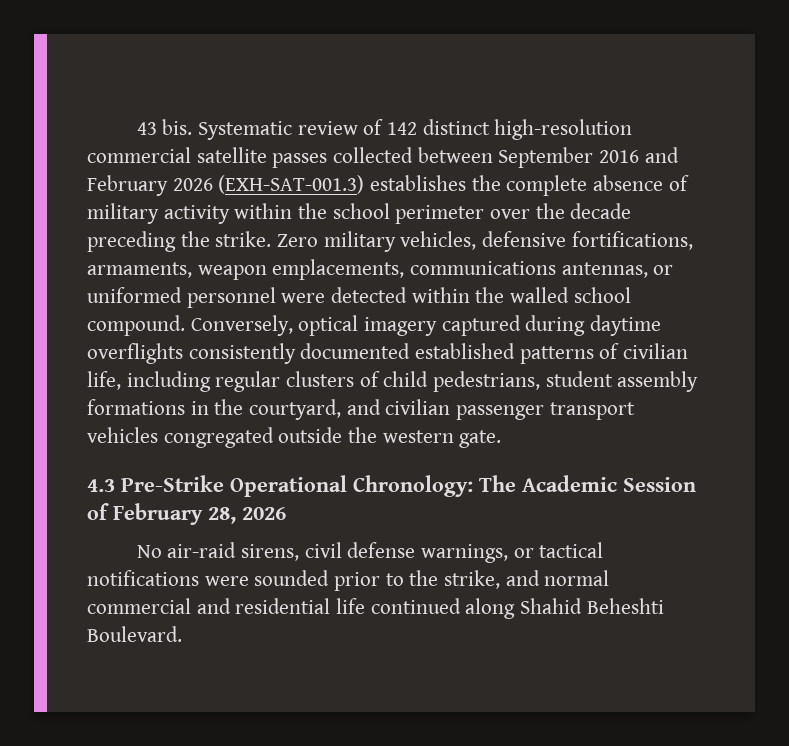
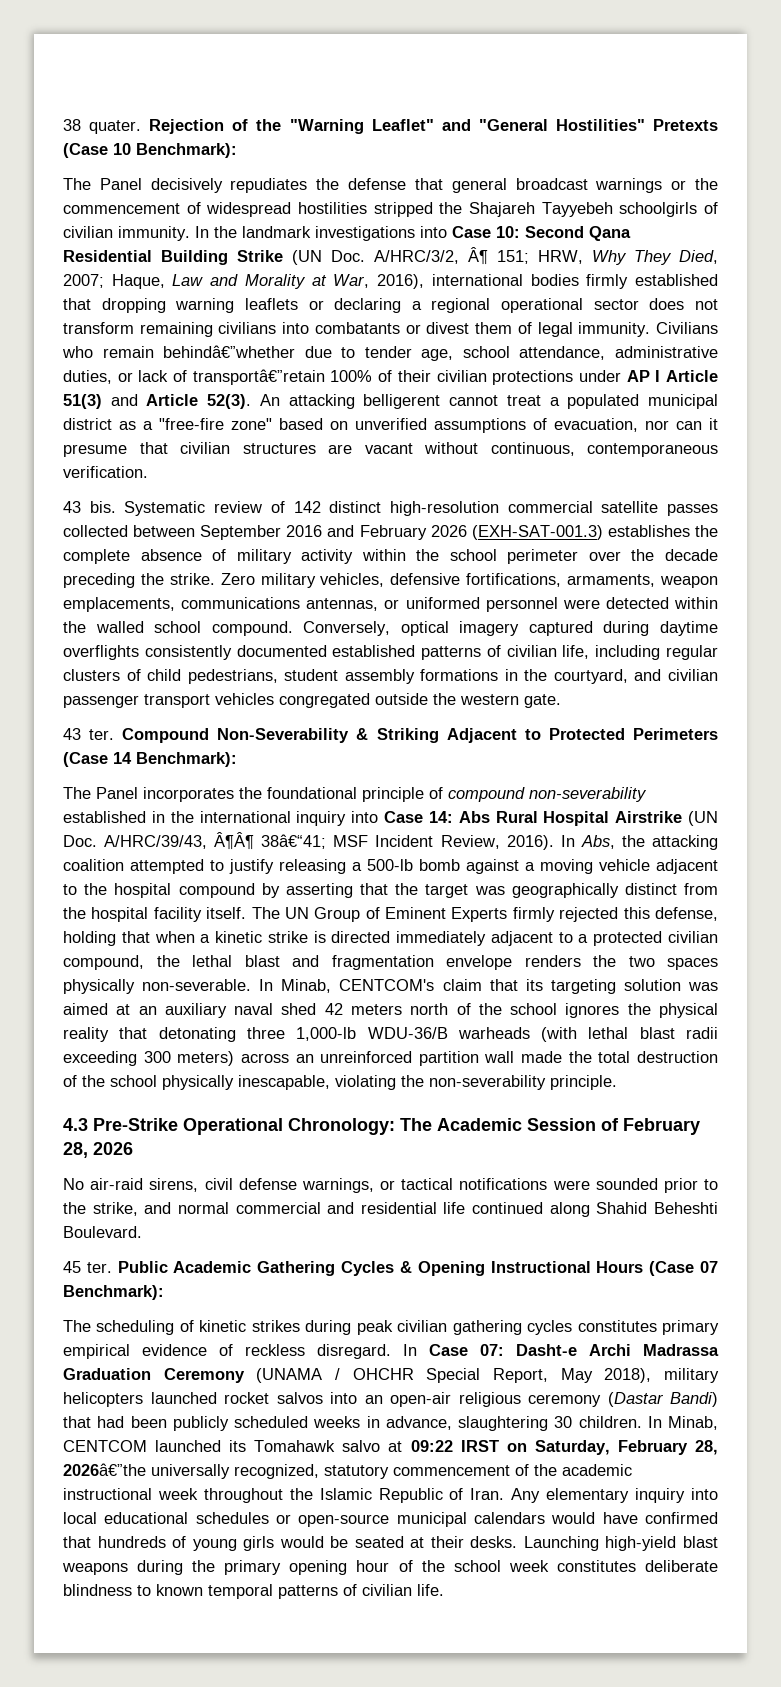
(136, 128) none -> [63,119,719,134] [63,143,237,158] [63,178,719,193] [63,202,718,217] [63,226,631,241] [63,247,718,265] [63,274,719,289] [63,298,718,313] [63,322,719,337] [62,345,718,361] [63,369,719,385] [63,394,719,409] [63,418,718,433] [63,442,718,457] [63,466,148,478] 38 quater. Rejection of the "Warning Leaflet" and "General Hostilities" Pretexts (Case 10 Benchmark): // The Panel decisively repudiates the defense that general broadcast warnings or the commencement of widespread hostilities stripped the Shajareh Tayyebeh schoolgirls of civilian immunity. In the landmark investigations into Case 10: Second Qana Residential Building Strike (UN Doc. A/HRC/3/2, Â¶ 151; HRW, Why They Died, 2007; Haque, Law and Morality at War, 2016), international bodies firmly established that dropping warning leaflets or declaring a regional operational sector does not transform remaining civilians into combatants or divest them of legal immunity. Civilians who remain behindâ€”whether due to tender age, school attendance, administrative duties, or lack of transportâ€”retain 100% of their civilian protections under AP I Article 51(3) and Article 52(3). An attacking belligerent cannot treat a populated municipal district as a "free-fire zone" based on unverified assumptions of evacuation, nor can it presume that civilian structures are vacant without continuous, contemporaneous verification. //
(502, 439) none -> [63,728,718,743] [63,752,237,767] [63,787,647,802] [63,811,718,826] [63,832,718,850] [63,859,718,874] [63,883,718,898] [63,907,718,922] [63,931,718,946] [63,955,718,970] [63,979,719,994] [63,1003,718,1018] [63,1027,718,1042] [63,1051,718,1066] [63,1075,617,1090] // 43 ter. Compound Non-Severability & Striking Adjacent to Protected Perimeters (Case 14 Benchmark): // The Panel incorporates the foundational principle of compound non-severability established in the international inquiry into Case 14: Abs Rural Hospital Airstrike (UN Doc. A/HRC/39/43, Â¶Â¶ 38â€“41; MSF Incident Review, 2016). In Abs, the attacking coalition attempted to justify releasing a 500-lb bomb against a moving vehicle adjacent to the hospital compound by asserting that the target was geographically distinct from the hospital facility itself. The UN Group of Eminent Experts firmly rejected this defense, holding that when a kinetic strike is directed immediately adjacent to a protected civilian compound, the lethal blast and fragmentation envelope renders the two spaces physically non-severable. In Minab, CENTCOM's claim that its targeting solution was aimed at an auxiliary naval shed 42 meters north of the school ignores the physical reality that detonating three 1,000-lb WDU-36/B warheads (with lethal blast radii exceeding 300 meters) across an unreinforced partition wall made the total destruction of the school physically inescapable, violating the non-severability principle.
(182, 634) none -> [63,1261,719,1276] [63,1285,164,1300] [63,1320,719,1335] [63,1344,719,1359] [63,1368,719,1383] [63,1392,718,1407] [63,1416,718,1431] [63,1440,718,1455] [63,1463,632,1479] [63,1488,718,1503] [63,1512,718,1527] [63,1536,719,1551] [62,1560,718,1575] [63,1584,444,1599] // 45 ter. Public Academic Gathering Cycles & Opening Instructional Hours (Case 07 Benchmark): // The scheduling of kinetic strikes during peak civilian gathering cycles constitutes primary empirical evidence of reckless disregard. In Case 07: Dasht-e Archi Madrassa Graduation Ceremony (UNAMA / OHCHR Special Report, May 2018), military helicopters launched rocket salvos into an open-air religious ceremony (Dastar Bandi) that had been publicly scheduled weeks in advance, slaughtering 30 children. In Minab, CENTCOM launched its Tomahawk salvo at 09:22 IRST on Saturday, February 28, 2026â€”the universally recognized, statutory commencement of the academic instructional week throughout the Islamic Republic of Iran. Any elementary inquiry into local educational schedules or open-source municipal calendars would have confirmed that hundreds of young girls would be seated at their desks. Launching high-yield blast weapons during the primary opening hour of the school week constitutes deliberate blindness to known temporal patterns of civilian life.

